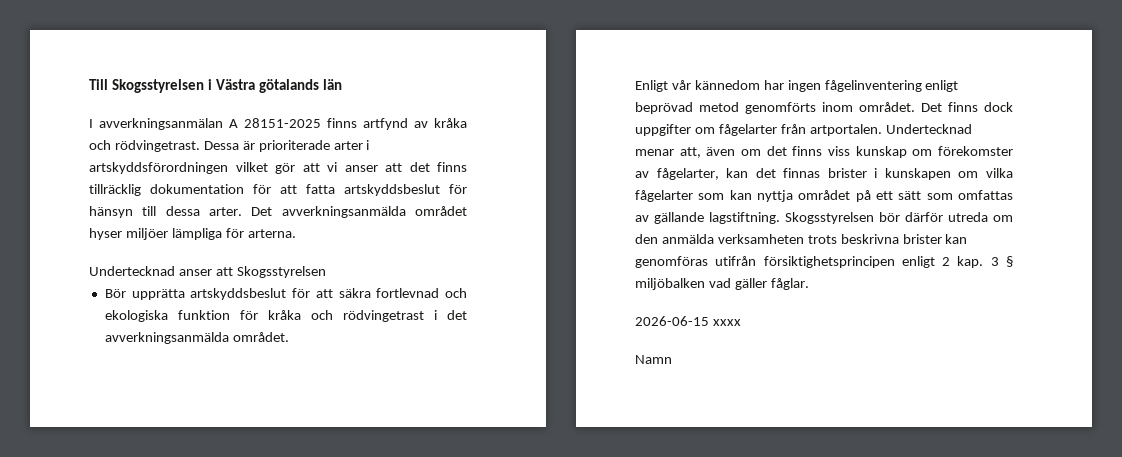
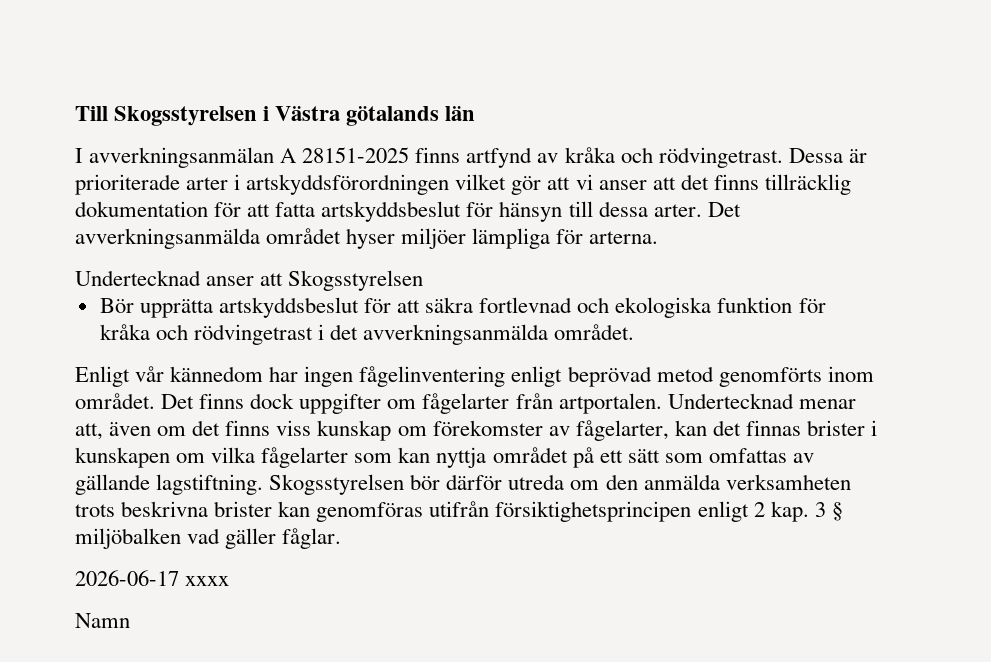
[635,316,709,326] 2026-06-15 -> [75,570,179,586] 2026-06-17

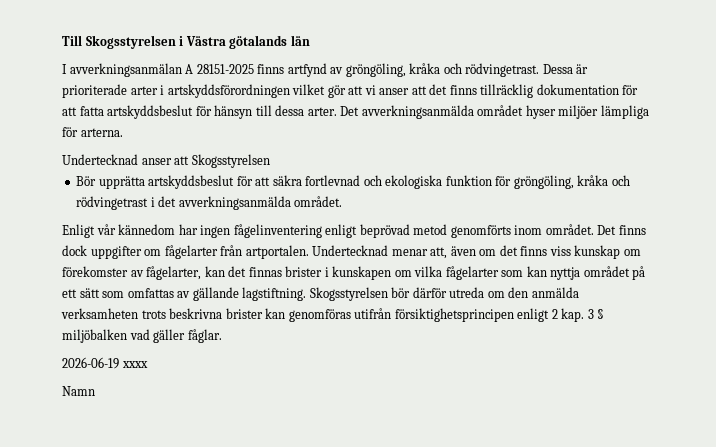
(559, 158) none -> [345,63,406,77] gröngöling,
(826, 305) none -> [513,175,574,189] gröngöling,
[75,570,179,586] 2026-06-17 -> [62,357,119,369] 2026-06-19

